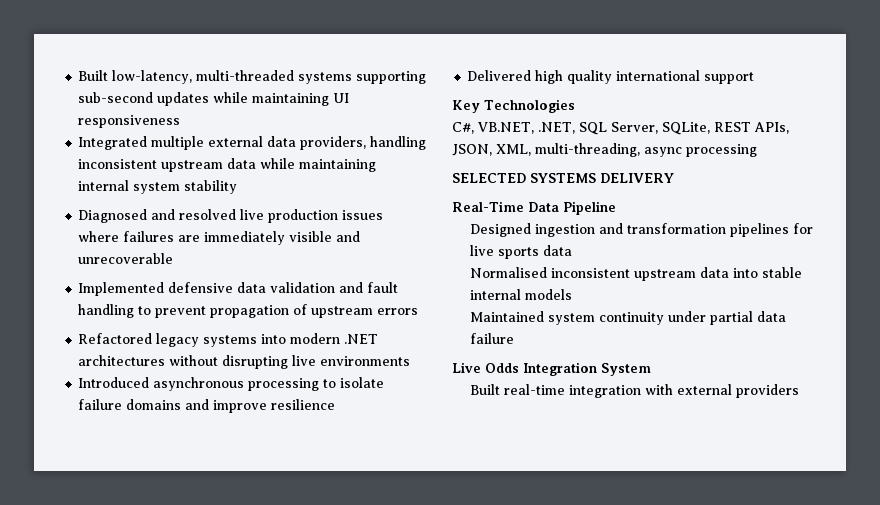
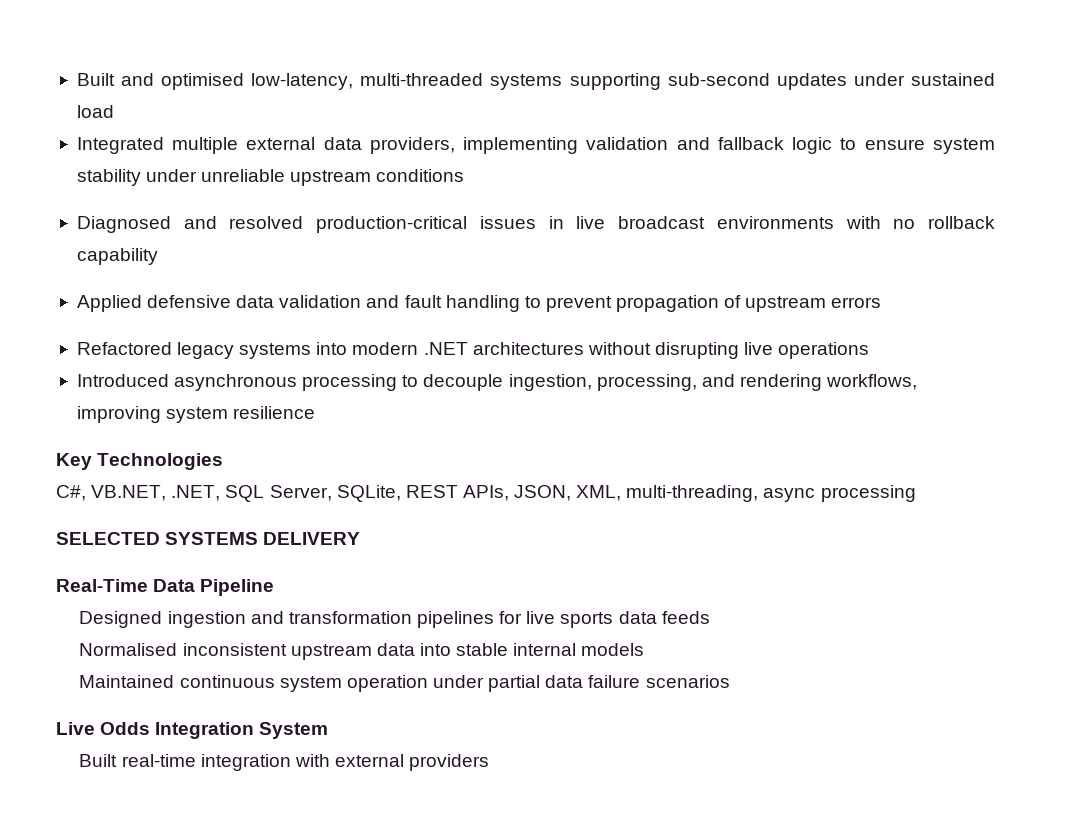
[78,70,109,81] Built -> [76,73,245,90] Built and optimised
[213,92,350,106] [78,115,181,128] while maintaining UI responsiveness -> [853,73,996,86] [76,105,114,118] under sustained load
[370,136,427,150] [78,158,377,172] [78,180,238,194] [78,209,384,223] [78,231,361,245] [78,253,174,264] [78,282,165,296] handling inconsistent upstream data while maintaining internal system stability // Diagnosed and resolved live production issues where failures are immediately visible and unrecoverable // Implemented -> [463,137,995,154] [76,169,465,186] [76,216,996,233] [76,248,158,265] [76,295,142,312] implementing validation and fallback logic to ensure system stability under unreliable upstream conditions // Diagnosed and resolved production-critical issues in live broadcast environments with no rollback capability // Applied
[320,356,411,366] environments -> [778,342,870,359] operations
[340,377,385,388] [78,399,336,413] [467,70,755,84] isolate failure domains and improve resilience // Delivered high quality international support -> [423,374,918,391] [76,406,316,423] decouple ingestion, processing, and rendering workflows, improving system resilience
(573, 250) none -> [661,611,710,624] feeds
[548,312,665,325] system continuity -> [179,675,428,692] continuous system operation
(515, 338) none -> [645,675,730,688] scenarios

